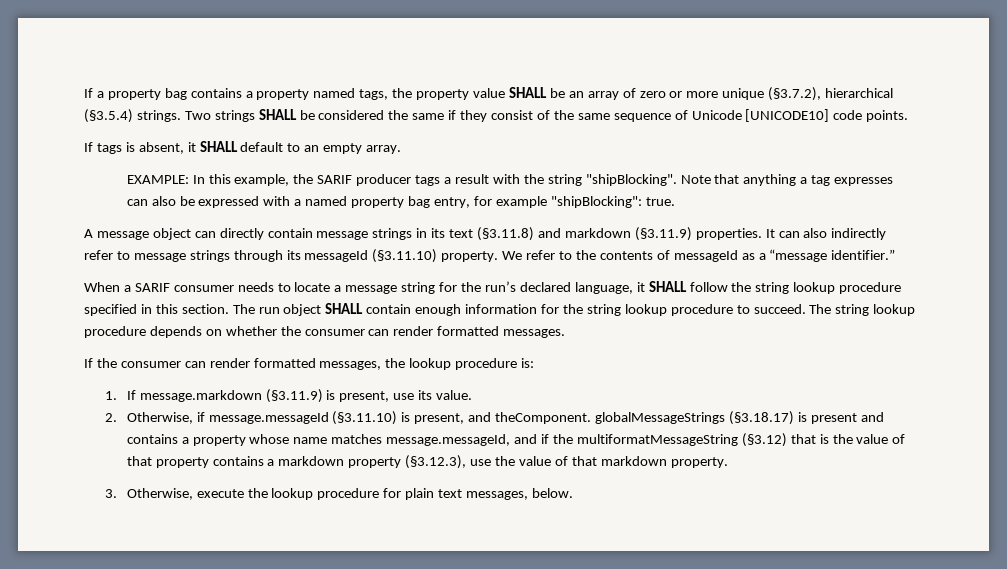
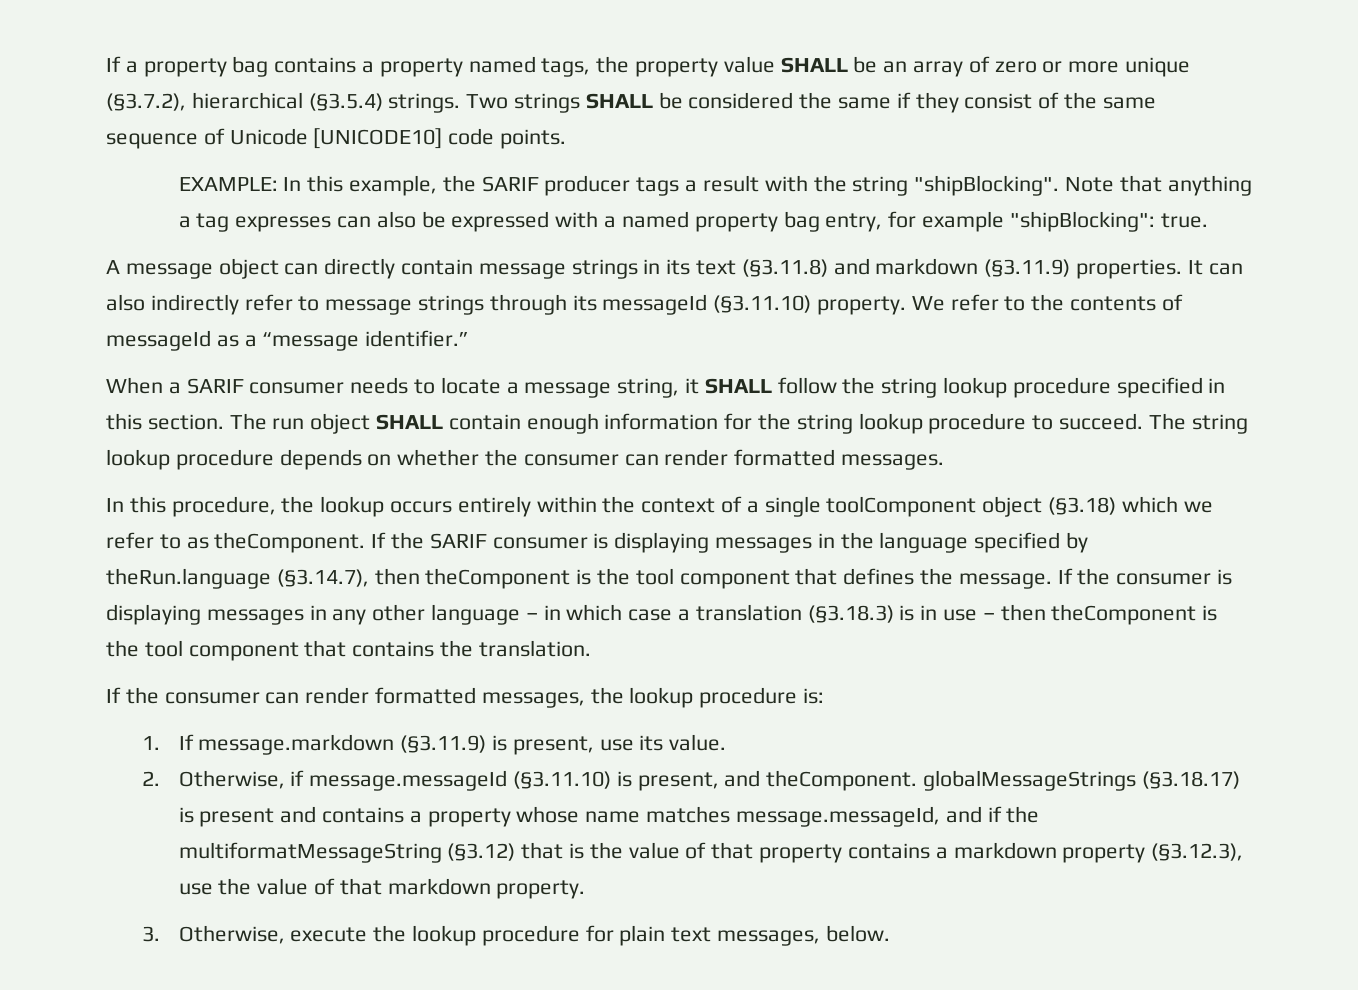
[84,141,402,154] // If tags is absent, it SHALL default to an empty array. -> (567, 139) none
[401,281,633,294] string for the run’s declared language, -> [617,378,680,398] string,
(566, 333) none -> [106,496,1213,517] [106,532,1089,553] [106,568,1233,589] [106,604,1218,625] [106,640,591,661] // In this procedure, the lookup occurs entirely within the context of a single toolComponent object (§3.18) which we refer to as theComponent. If the SARIF consumer is displaying messages in the language specified by theRun.language (§3.14.7), then theComponent is the tool component that defines the message. If the consumer is displaying messages in any other language – in which case a translation (§3.18.3) is in use – then theComponent is the tool component that contains the translation.

